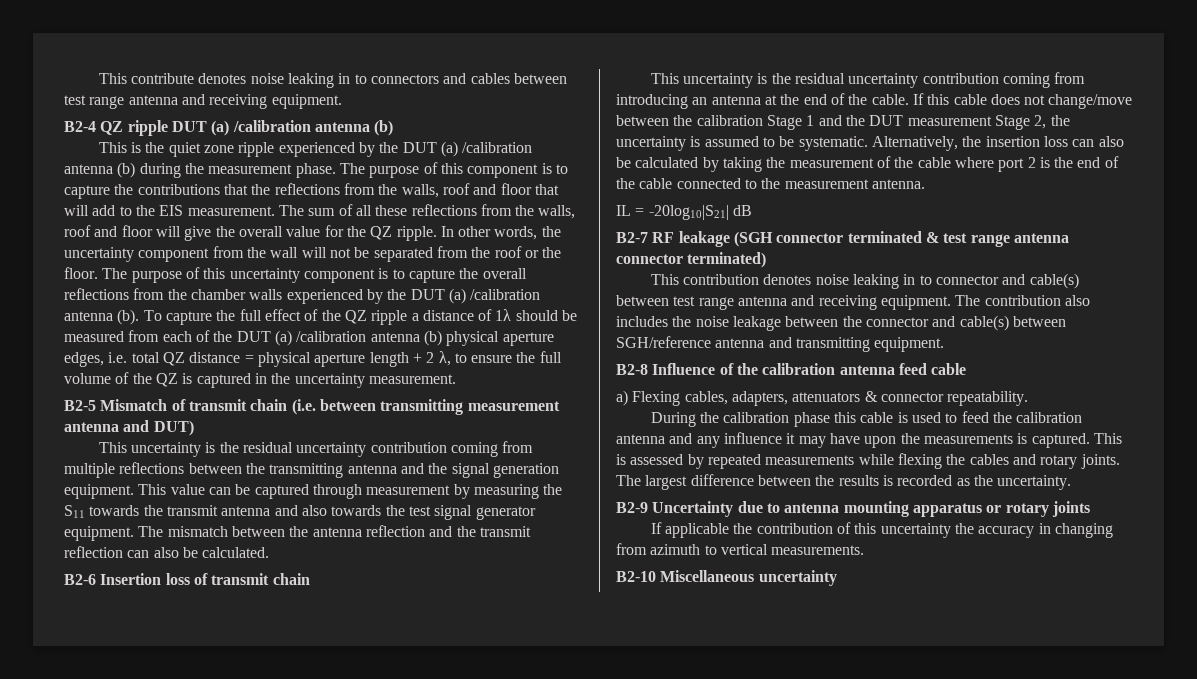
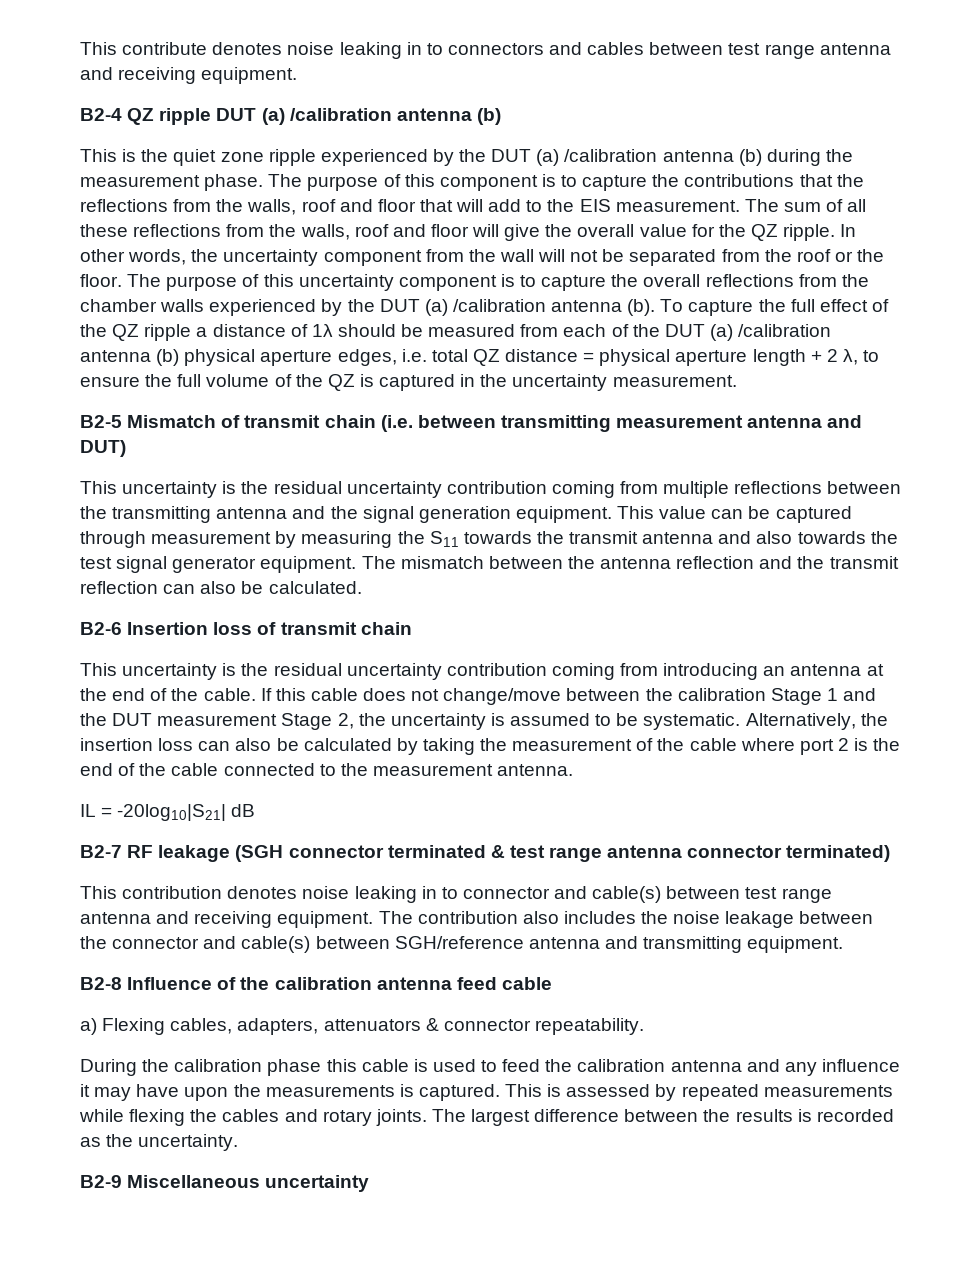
[652,501,1090,517] [650,522,1113,538] [616,543,865,555] [616,571,656,582] Uncertainty due to antenna mounting apparatus or rotary joints // If applicable the contribution of this uncertainty the accuracy in changing from azimuth to vertical measurements. // B2-10 -> (122, 1181) none

